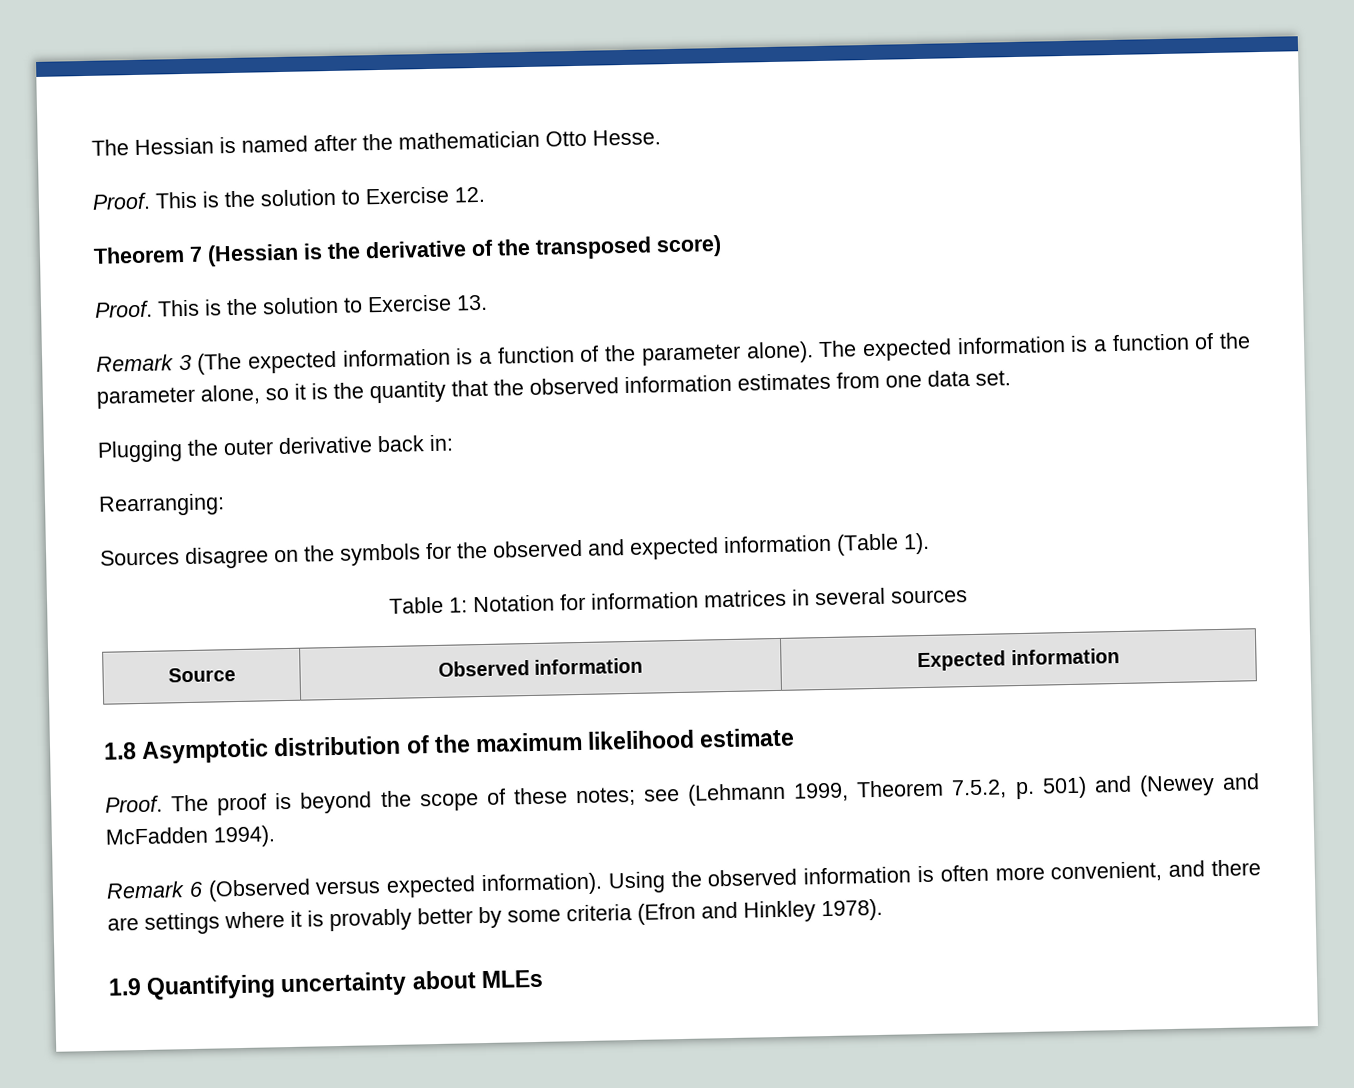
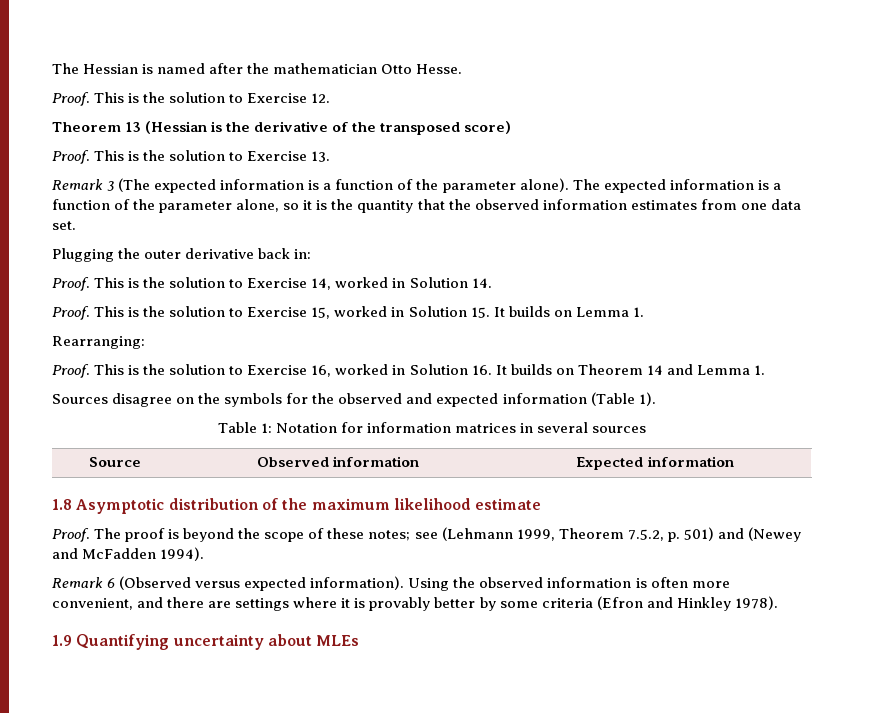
[189,246,203,262] 7 -> [125,122,142,132] 13
[98,493,225,517] Rearranging: -> [52,277,492,291] [52,306,644,320] [52,336,145,349] [52,364,765,378] Proof. This is the solution to Exercise 14, worked in Solution 14. // Proof. This is the solution to Exercise 15, worked in Solution 15. It builds on Lemma 1. // Rearranging: // Proof. This is the solution to Exercise 16, worked in Solution 16. It builds on Theorem 14 and Lemma 1.

